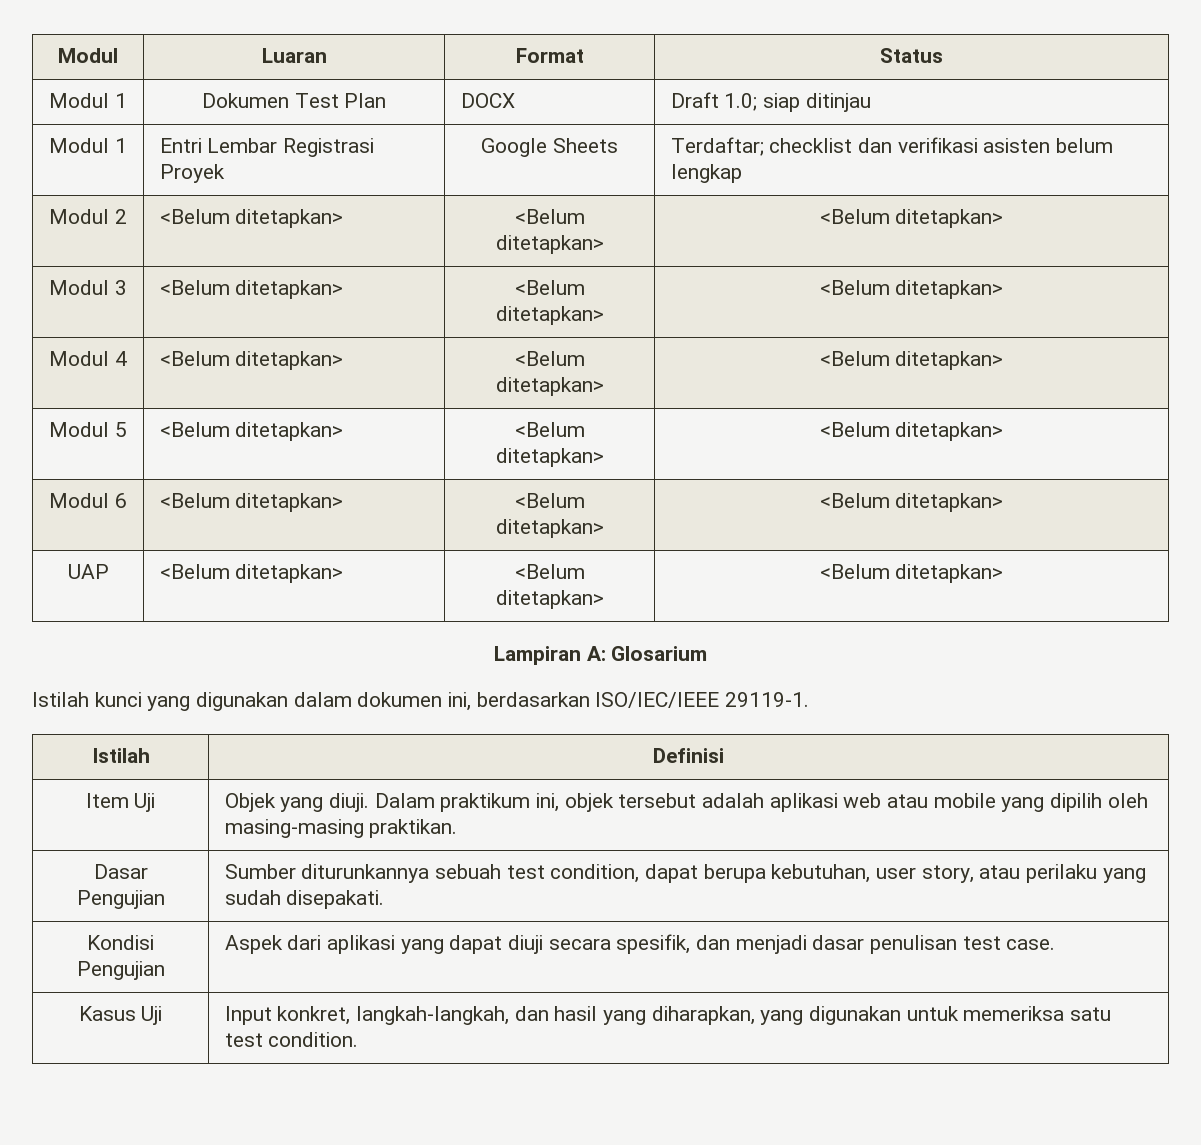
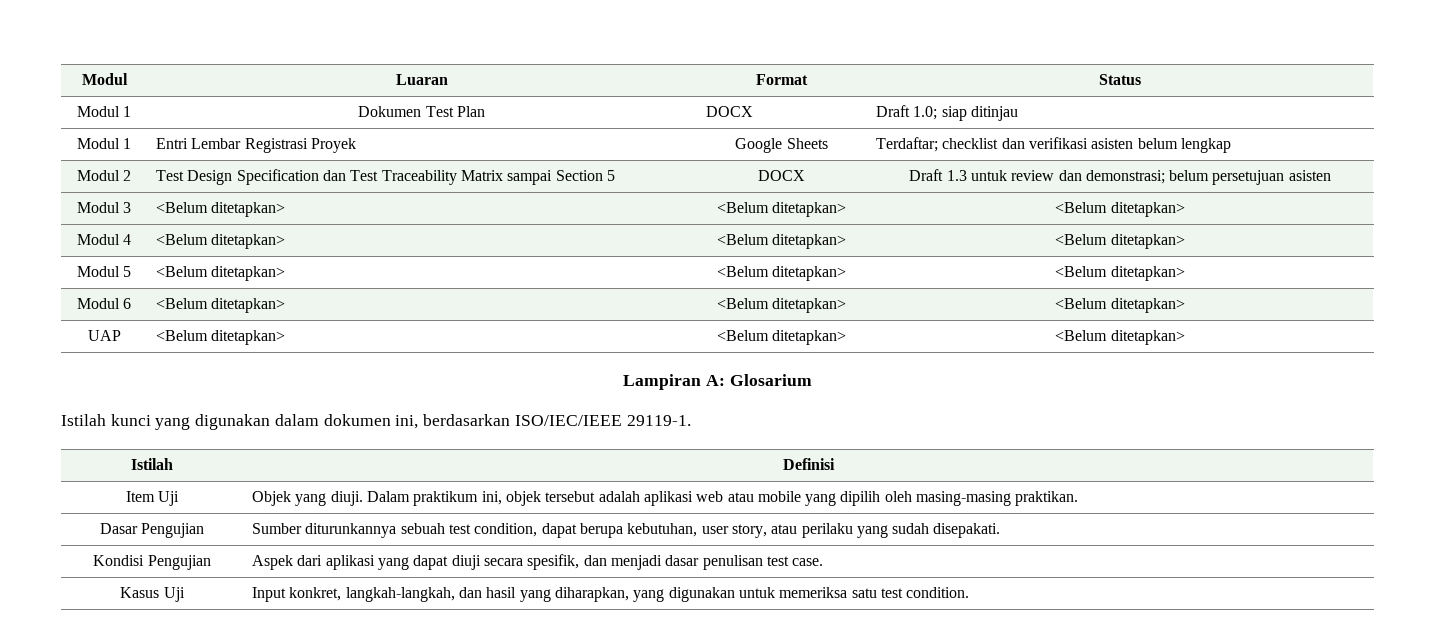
[159,209,344,228] [514,209,585,224] [495,235,604,254] [819,209,1004,228] <Belum ditetapkan> | <Belum ditetapkan> | <Belum ditetapkan> -> [156,169,615,185] [758,170,805,181] [909,169,1331,185] Test Design Specification dan Test Traceability Matrix sampai Section 5 | DOCX | Draft 1.3 untuk review dan demonstrasi; belum persetujuan asisten

